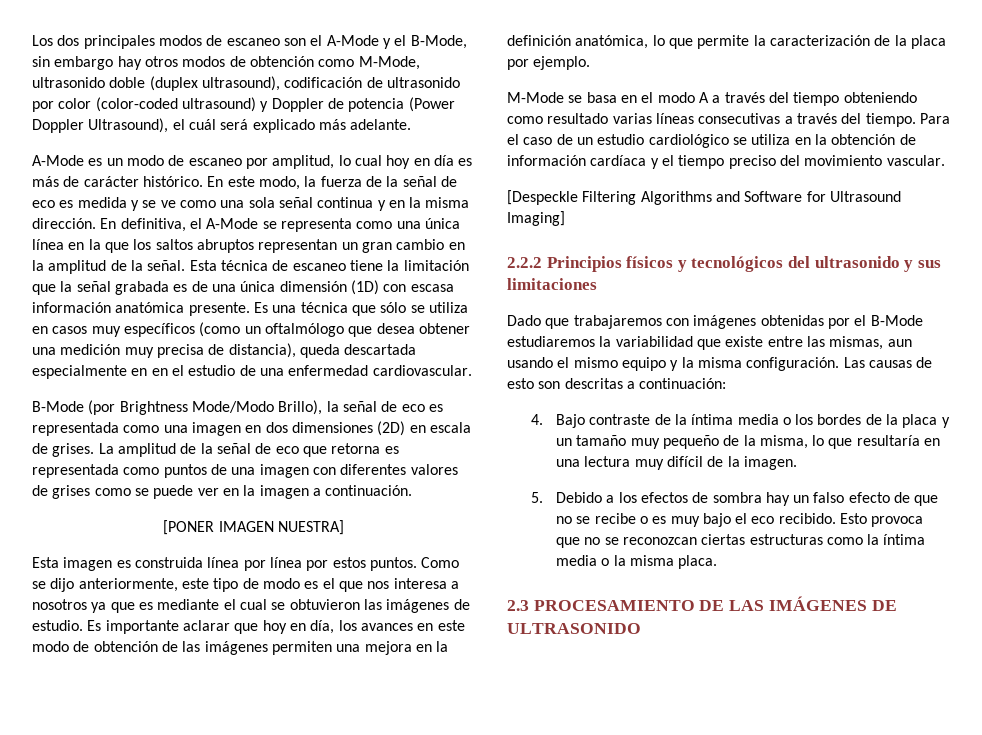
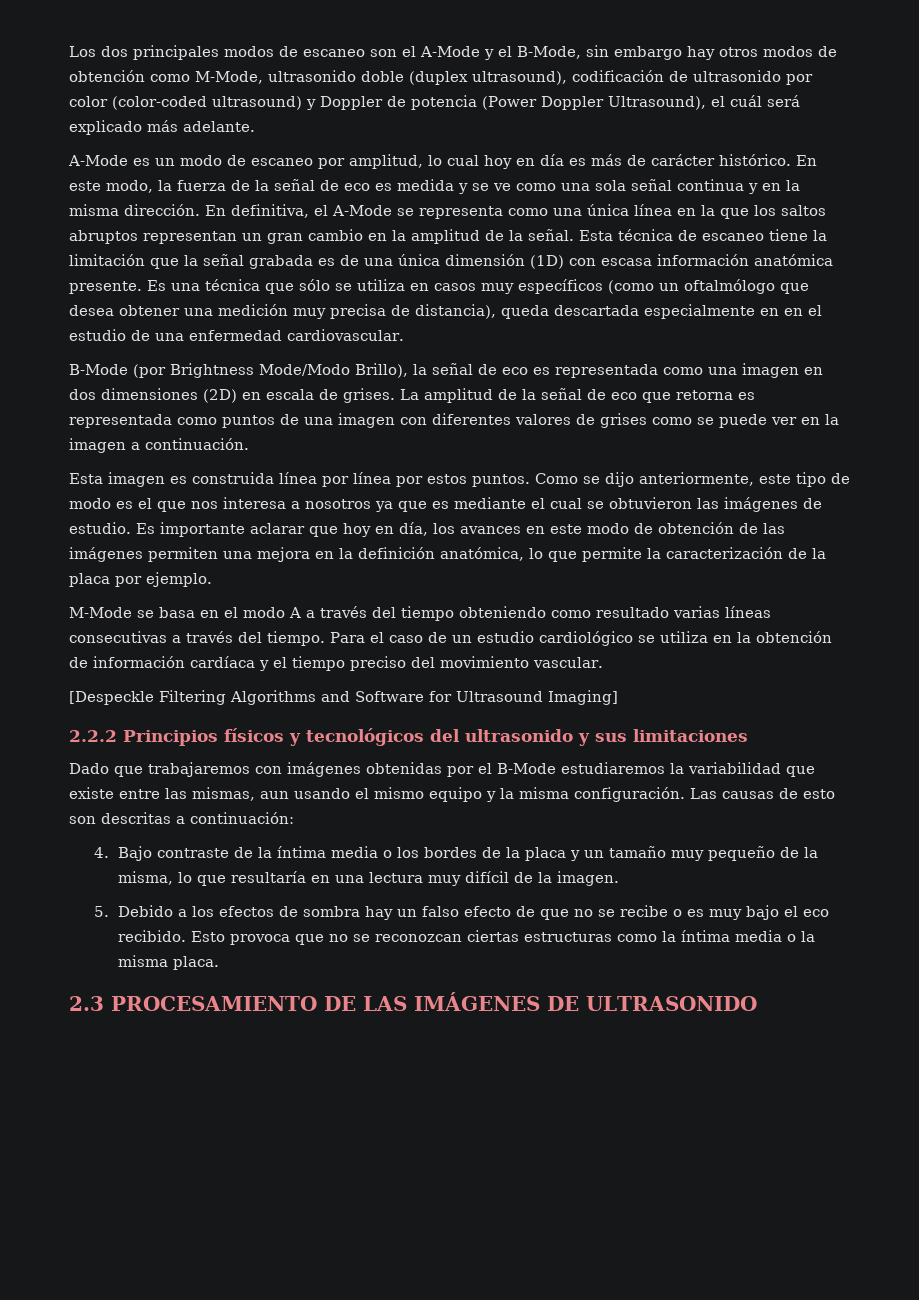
[163,520,344,535] // [PONER IMAGEN NUESTRA] -> (249, 444) none

